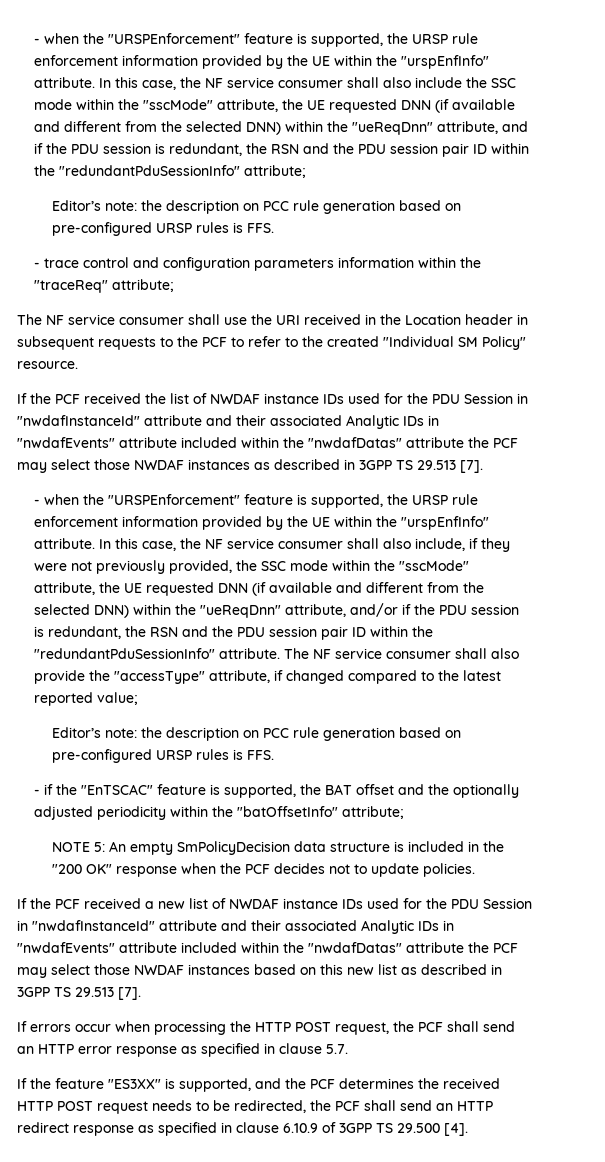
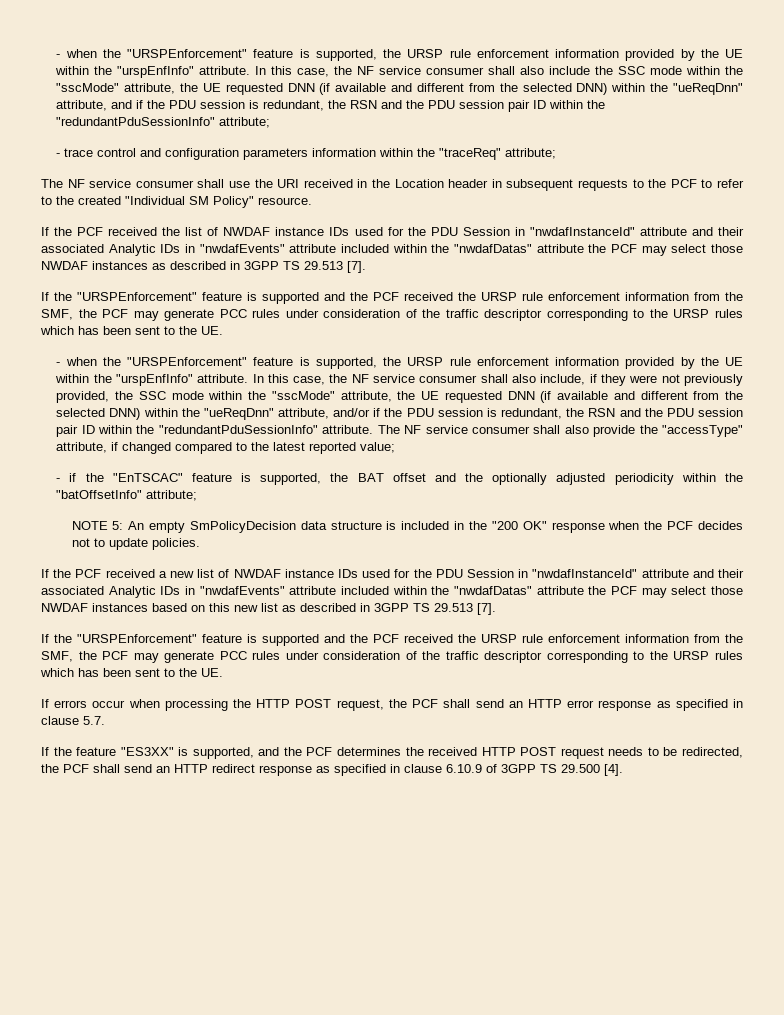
[51,200,461,214] [51,222,274,236] // Editor’s note: the description on PCC rule generation based on pre-configured URSP rules is FFS. -> (271, 122) none
(483, 466) none -> [41,292,743,304] [41,309,743,321] [40,326,223,335] // If the "URSPEnforcement" feature is supported and the PCF received the URSP rule enforcement information from the SMF, the PCF may generate PCC rules under consideration of the traffic descriptor corresponding to the URSP rules which has been sent to the UE.
[51,727,461,741] [51,749,274,763] // Editor’s note: the description on PCC rule generation based on pre-configured URSP rules is FFS. -> (396, 447) none
(141, 993) none -> [41,634,743,646] [41,651,743,663] [40,668,223,677] // If the "URSPEnforcement" feature is supported and the PCF received the URSP rule enforcement information from the SMF, the PCF may generate PCC rules under consideration of the traffic descriptor corresponding to the URSP rules which has been sent to the UE.

